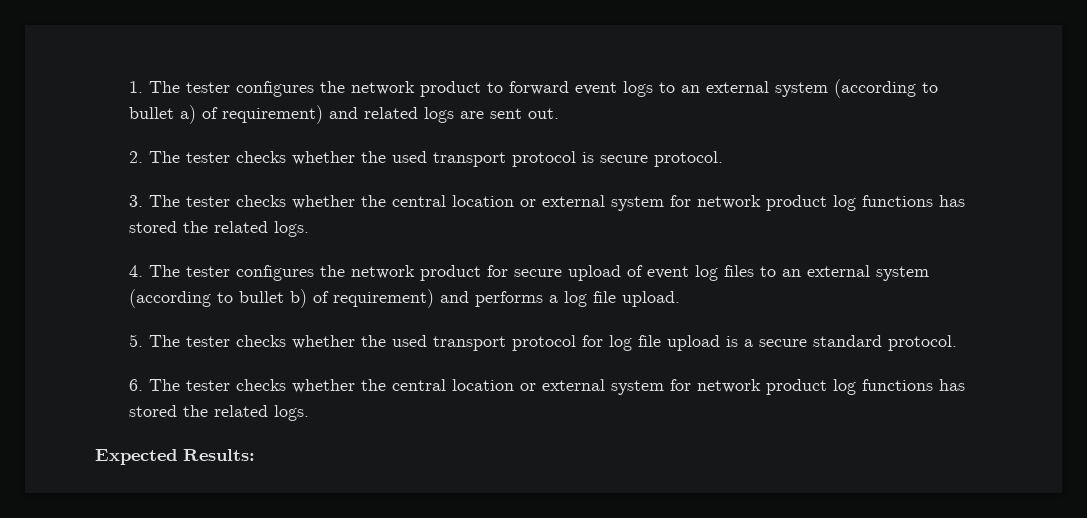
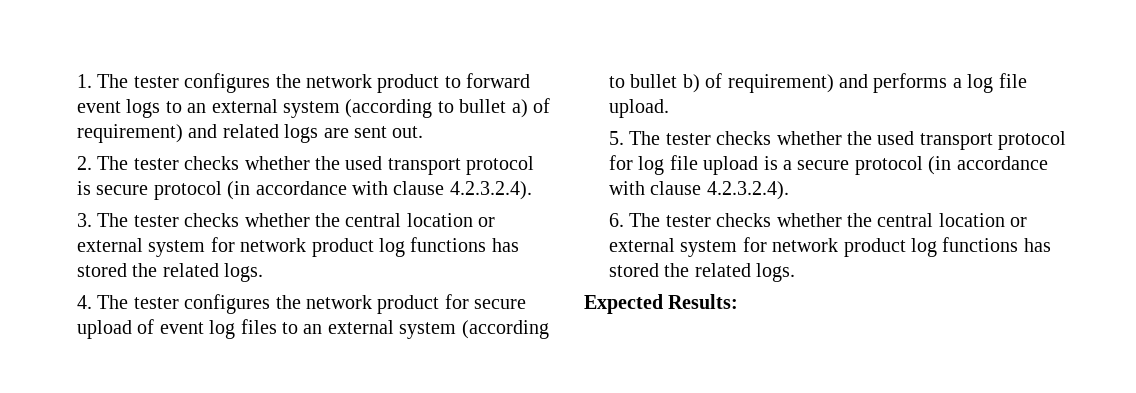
[654,151,724,167] protocol. -> [153,181,532,200] protocol (in accordance with clause 4.2.3.2.4).
[813,335,958,351] standard protocol. -> [854,156,1048,175] [609,181,789,200] protocol (in accordance with clause 4.2.3.2.4).

